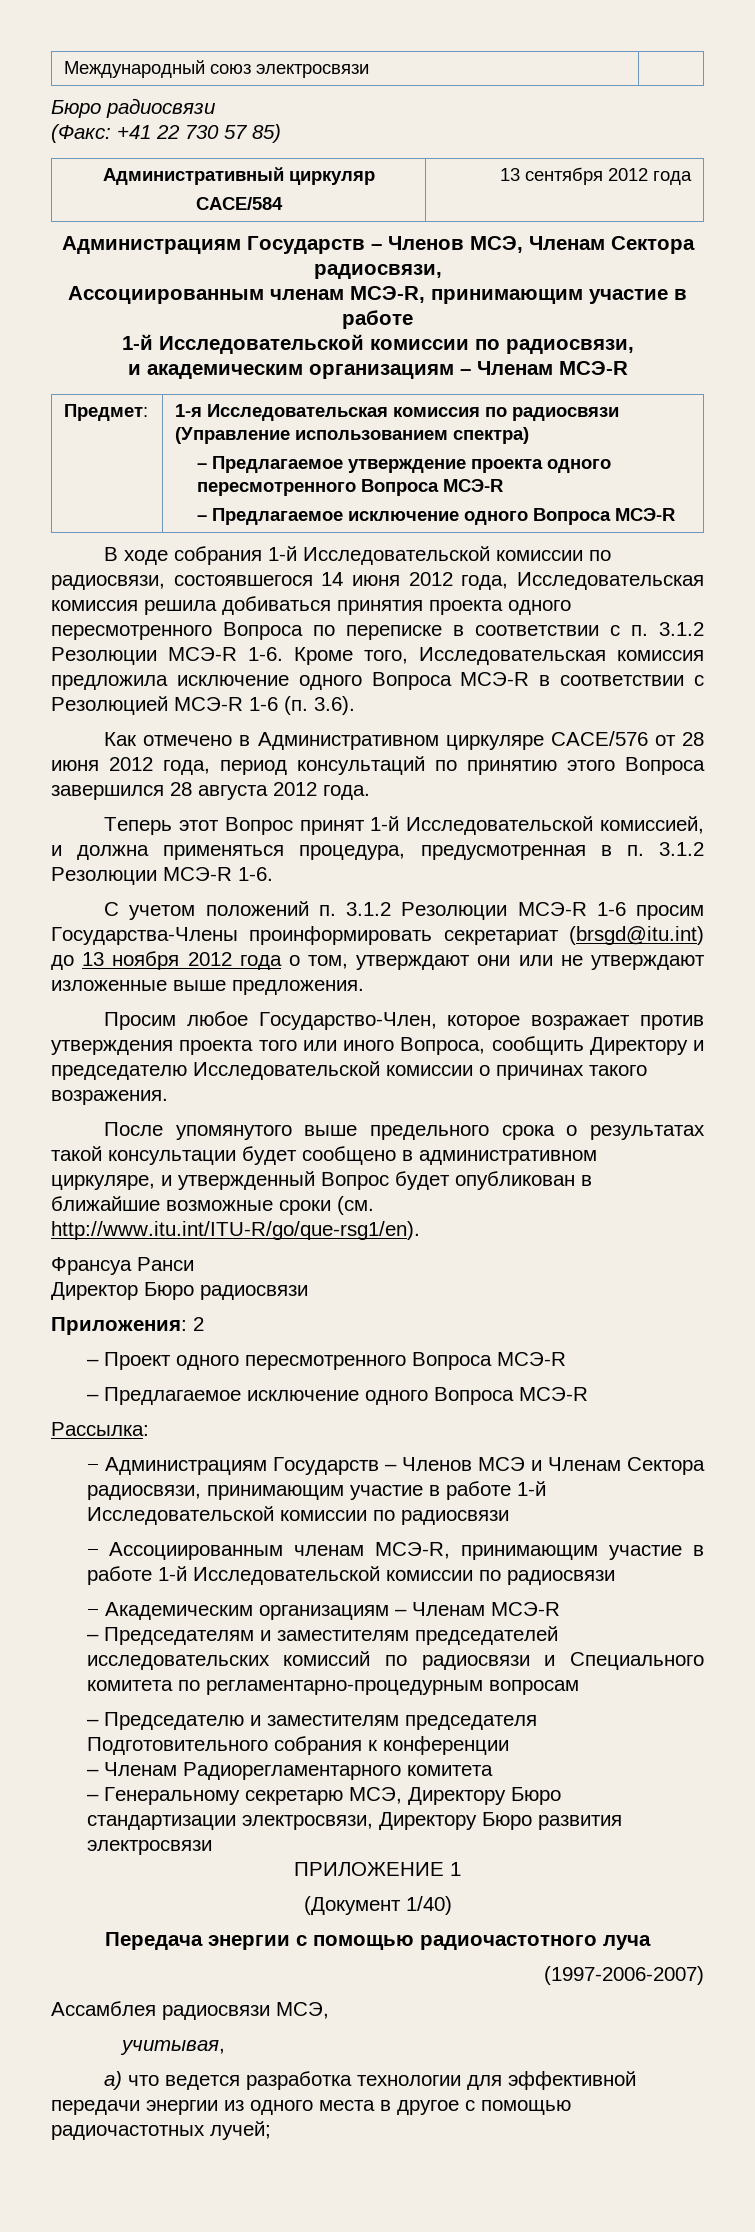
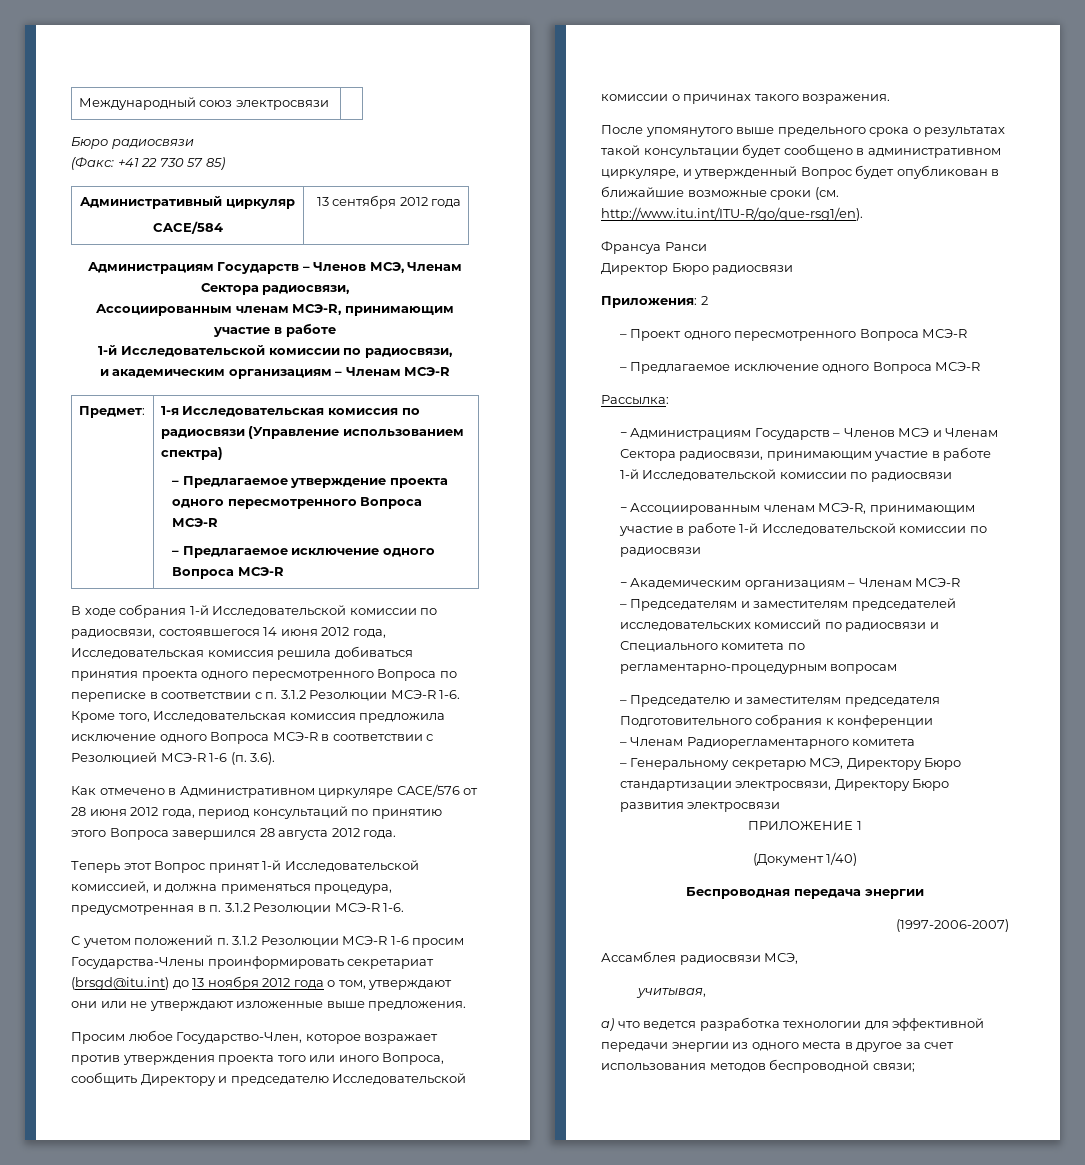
[105,1932,651,1950] Передача энергии с помощью радиочастотного луча -> [686,887,924,899] Беспроводная передача энергии
[465,2100,571,2115] [51,2121,271,2140] с помощью радиочастотных лучей; -> [905,1042,955,1049] [601,1059,915,1073] за счет использования методов беспроводной связи;

